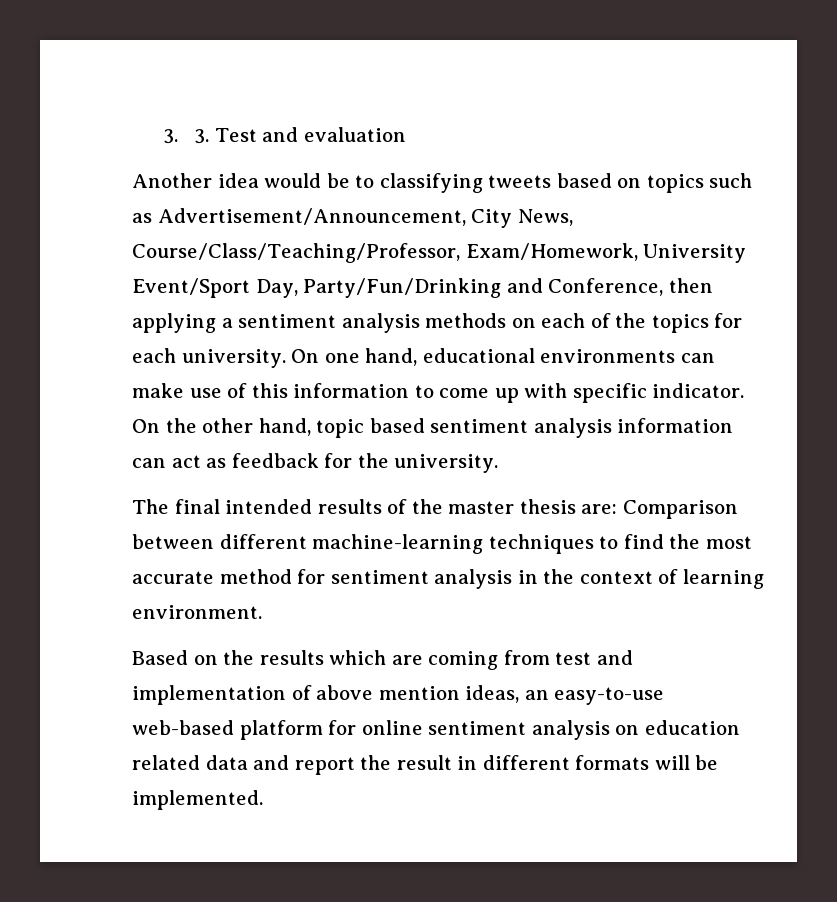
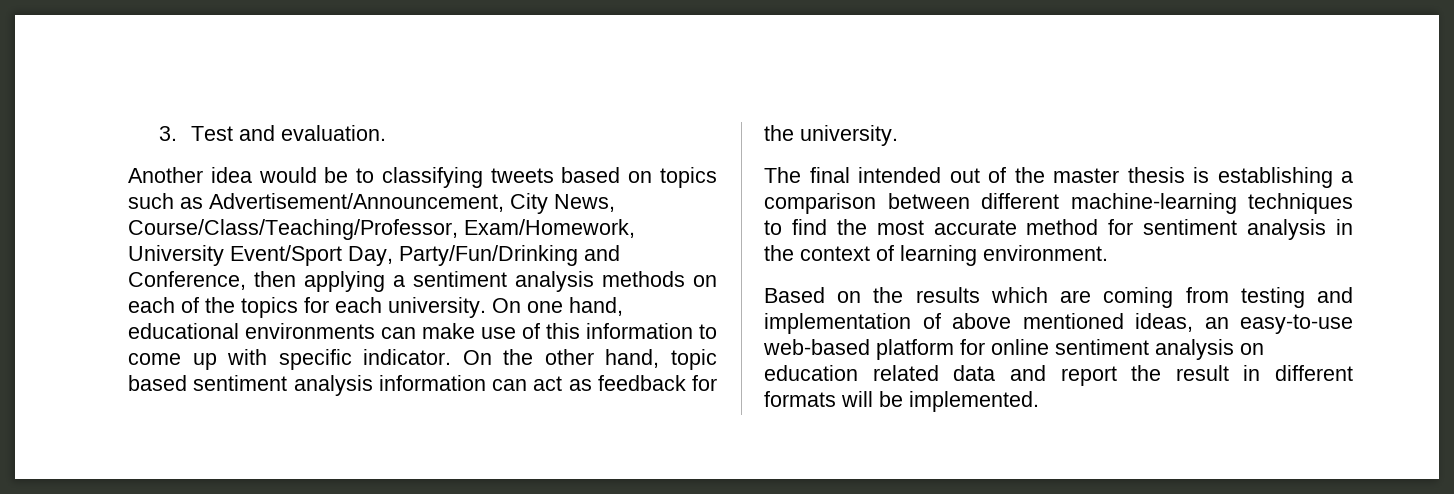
[163,129,210,144] 3. 3. -> [159,126,178,141] 3.
[303,127,406,142] evaluation -> [280,125,386,141] evaluation.
[317,499,382,514] results -> [949,168,980,183] out
[581,500,738,519] are: Comparison -> [1193,167,1353,188] [764,193,876,214] is establishing a comparison
[555,652,592,665] test -> [1240,287,1305,308] testing
[378,686,460,700] mention -> [1022,313,1124,329] mentioned

